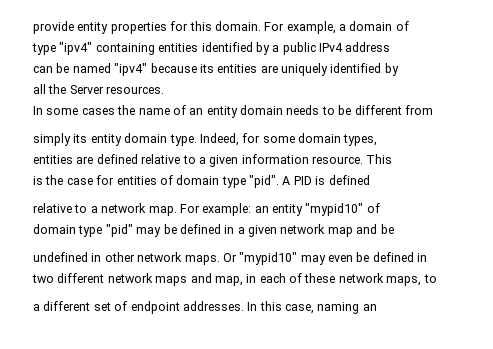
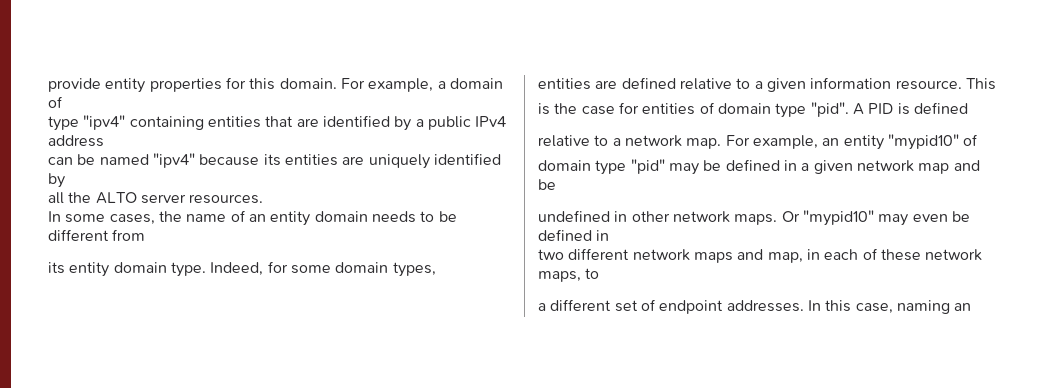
(199, 47) none -> [265,116,319,127] that are
[69,85,104,94] Server -> [95,192,186,204] ALTO server
[81,108,115,115] cases -> [109,214,155,225] cases,
[33,133,71,146] simply -> (146, 235) none
[202,203,252,216] example: -> [752,135,818,149] example,

